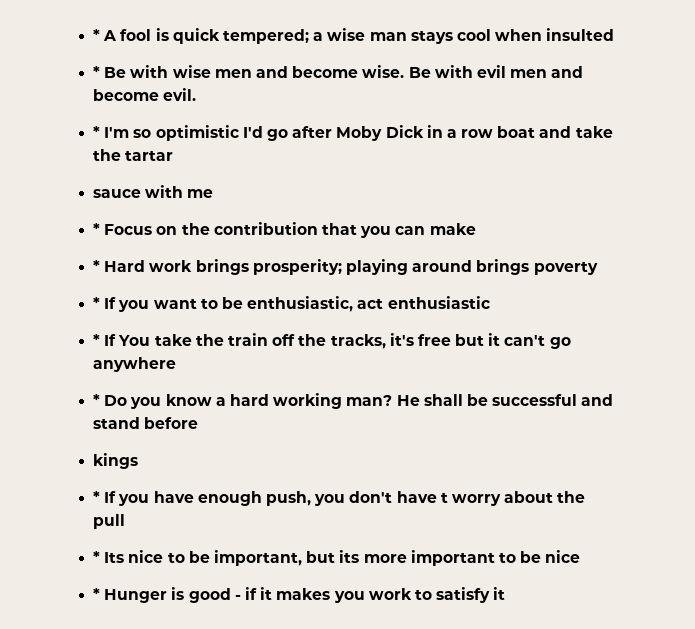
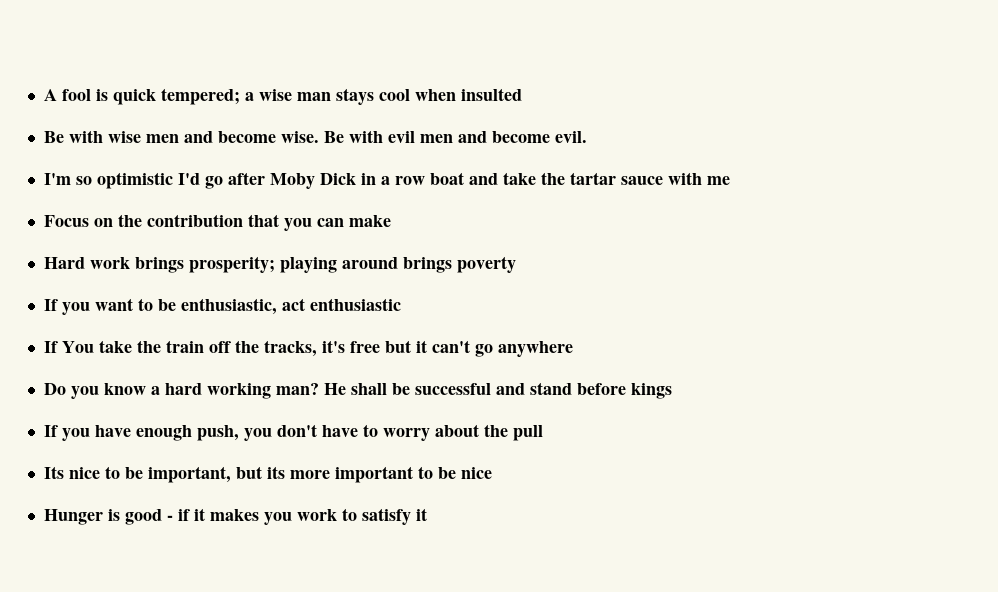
[93,29,101,41] * -> (43, 95) none
[93,66,101,78] * -> (522, 94) none
[93,126,101,138] * -> (587, 137) none
(174, 155) // -> (616, 178) none
[93,223,101,235] * -> (730, 180) none
[93,260,101,272] * -> (391, 221) none
[93,297,101,309] * -> (516, 264) none
[93,334,101,346] * -> (401, 304) none
[93,394,101,406] * -> (573, 349) none
(199, 423) // -> (626, 389) none
[93,491,101,503] * -> (672, 391) none
[440,492,448,503] t -> [362,424,378,437] to
[93,551,101,563] * -> (543, 433) none
[93,588,101,600] * -> (492, 473) none

